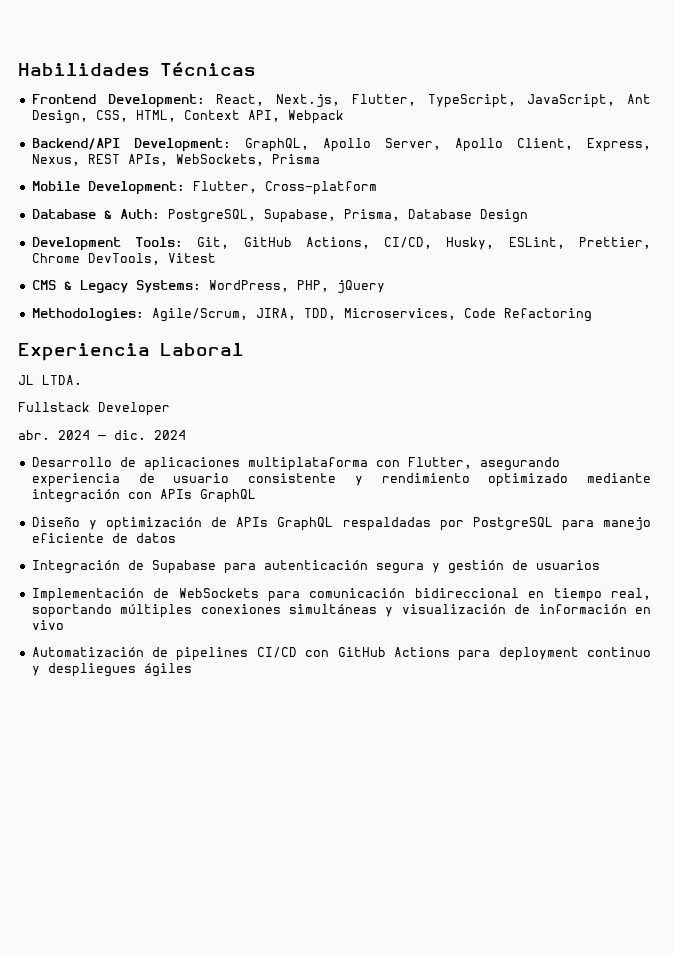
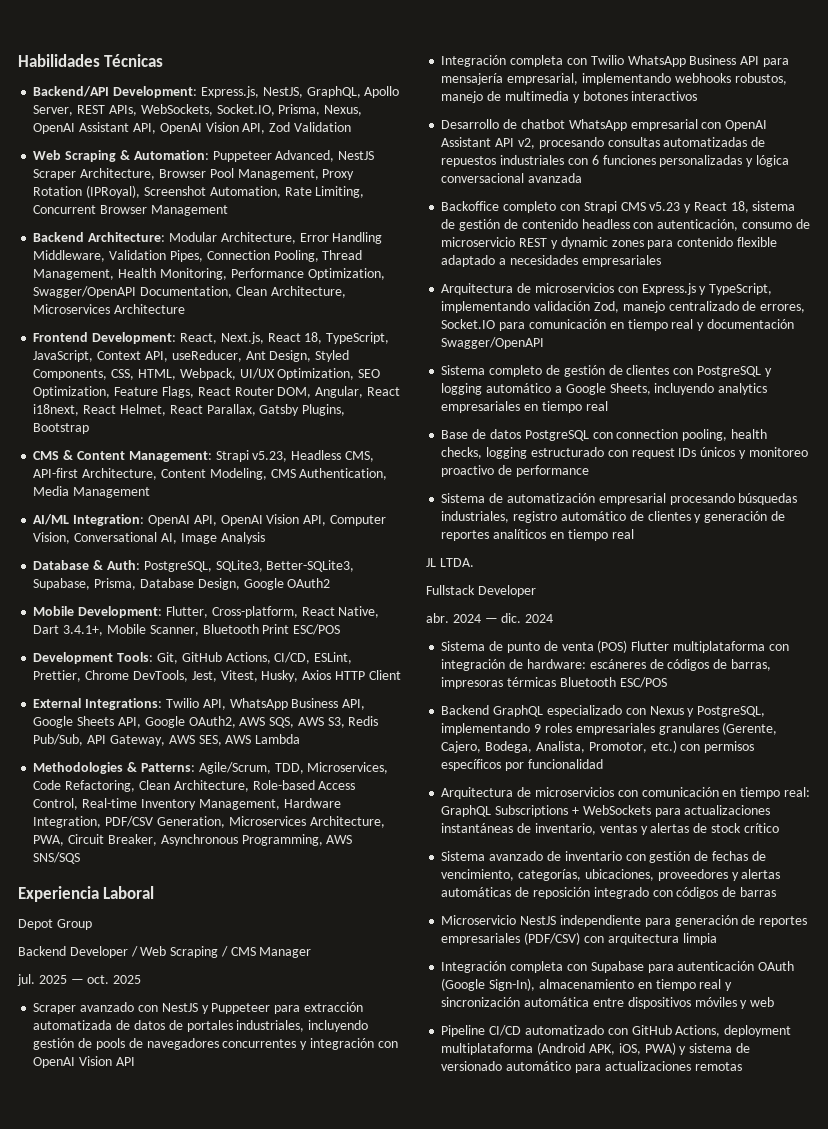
[31,94,651,108] [31,110,344,124] [31,138,651,152] [31,154,320,166] [31,181,377,195] Frontend Development: React, Next.js, Flutter, TypeScript, JavaScript, Ant Design, CSS, HTML, Context API, Webpack // Backend/API Development: GraphQL, Apollo Server, Apollo Client, Express, Nexus, REST APIs, WebSockets, Prisma // Mobile Development: Flutter, Cross-platform -> [33,86,400,98] [33,104,363,116] [33,122,351,134] [33,150,375,162] [33,168,355,180] [33,185,365,198] [33,205,228,216] [33,232,383,244] [33,250,363,262] [33,268,385,280] [33,286,346,298] [33,304,186,314] [33,332,390,344] [33,350,350,362] [33,368,381,380] [33,386,400,398] [33,404,346,416] [33,423,90,434] [33,450,374,462] [33,468,388,480] [33,486,151,498] [33,514,386,526] [33,532,265,544] Backend/API Development: Express.js, NestJS, GraphQL, Apollo Server, REST APIs, WebSockets, Socket.IO, Prisma, Nexus, OpenAI Assistant API, OpenAI Vision API, Zod Validation // Web Scraping & Automation: Puppeteer Advanced, NestJS Scraper Architecture, Browser Pool Management, Proxy Rotation (IPRoyal), Screenshot Automation, Rate Limiting, Concurrent Browser Management // Backend Architecture: Modular Architecture, Error Handling Middleware, Validation Pipes, Connection Pooling, Thread Management, Health Monitoring, Performance Optimization, Swagger/OpenAPI Documentation, Clean Architecture, Microservices Architecture // Frontend Development: React, Next.js, React 18, TypeScript, JavaScript, Context API, useReducer, Ant Design, Styled Components, CSS, HTML, Webpack, UI/UX Optimization, SEO Optimization, Feature Flags, React Router DOM, Angular, React i18next, React Helmet, React Parallax, Gatsby Plugins, Bootstrap // CMS & Content Management: Strapi v5.23, Headless CMS, API-first Architecture, Content Modeling, CMS Authentication, Media Management // AI/ML Integration: OpenAI API, OpenAI Vision API, Computer Vision, Conversational AI, Image Analysis
(256, 216) none -> [215,560,355,572] SQLite3, Better-SQLite3,
[479,209,528,223] Design -> [197,578,331,590] [33,606,380,618] [33,624,341,636] Design, Google OAuth2 // Mobile Development: Flutter, Cross-platform, React Native, Dart 3.4.1+, Mobile Scanner, Bluetooth Print ESC/POS
[446,237,495,250] Husky, -> (311, 658) none
[167,253,216,263] [31,280,385,294] [31,308,592,322] [18,343,244,361] Vitest // CMS & Legacy Systems: WordPress, PHP, jQuery // Methodologies: Agile/Scrum, JIRA, TDD, Microservices, Code Refactoring // Experiencia Laboral -> [191,670,401,682] [33,698,366,710] [33,716,379,728] [33,734,301,746] [33,762,389,774] [33,780,356,792] [33,798,341,810] [33,816,385,828] [33,834,353,846] [33,852,81,864] [18,886,155,902] [18,919,92,930] [18,946,312,958] [17,974,142,986] [33,1002,363,1014] [33,1020,369,1032] [33,1038,398,1050] [33,1056,135,1068] [441,55,789,67] [441,73,787,85] [441,91,698,103] [441,119,768,131] [441,137,766,149] [441,155,789,167] [441,173,583,183] [441,201,796,213] [441,219,810,231] [441,237,777,249] [441,255,661,267] [441,283,773,295] [441,301,806,313] [441,319,794,331] [441,337,545,349] [441,365,772,377] [441,383,768,395] [441,401,608,413] [441,429,767,441] [441,447,808,459] [441,465,589,477] [441,493,798,505] [441,511,785,523] [441,529,634,541] Jest, Vitest, Husky, Axios HTTP Client // External Integrations: Twilio API, WhatsApp Business API, Google Sheets API, Google OAuth2, AWS SQS, AWS S3, Redis Pub/Sub, API Gateway, AWS SES, AWS Lambda // Methodologies & Patterns: Agile/Scrum, TDD, Microservices, Code Refactoring, Clean Architecture, Role-based Access Control, Real-time Inventory Management, Hardware Integration, PDF/CSV Generation, Microservices Architecture, PWA, Circuit Breaker, Asynchronous Programming, AWS SNS/SQS // Experiencia Laboral // Depot Group // Backend Developer / Web Scraping / CMS Manager // jul. 2025 — oct. 2025 // Scraper avanzado con NestJS y Puppeteer para extracción automatizada de datos de portales industriales, incluyendo gestión de pools de navegadores concurrentes y integración con OpenAI Vision API // Integración completa con Twilio WhatsApp Business API para mensajería empresarial, implementando webhooks robustos, manejo de multimedia y botones interactivos // Desarrollo de chatbot WhatsApp empresarial con OpenAI Assistant API v2, procesando consultas automatizadas de repuestos industriales con 6 funciones personalizadas y lógica conversacional avanzada // Backoffice completo con Strapi CMS v5.23 y React 18, sistema de gestión de contenido headless con autenticación, consumo de microservicio REST y dynamic zones para contenido flexible adaptado a necesidades empresariales // Arquitectura de microservicios con Express.js y TypeScript, implementando validación Zod, manejo centralizado de errores, Socket.IO para comunicación en tiempo real y documentación Swagger/OpenAPI // Sistema completo de gestión de clientes con PostgreSQL y logging automático a Google Sheets, incluyendo analytics empresariales en tiempo real // Base de datos PostgreSQL con connection pooling, health checks, logging estructurado con request IDs únicos y monitoreo proactivo de performance // Sistema de automatización empresarial procesando búsquedas industriales, registro automático de clientes y generación de reportes analíticos en tiempo real
[31,457,560,471] [31,473,651,487] [31,489,256,503] [31,517,651,531] [31,533,176,543] [31,560,144,574] Desarrollo de aplicaciones multiplataforma con Flutter, asegurando experiencia de usuario consistente y rendimiento optimizado mediante integración con APIs GraphQL // Diseño y optimización de APIs GraphQL respaldadas por PostgreSQL para manejo eficiente de datos // Integración de -> [441,640,789,653] [441,659,771,671] [441,677,667,689] [441,705,766,717] [441,722,778,735] [441,740,755,753] [441,759,603,771] [441,787,810,799] [441,805,771,817] [441,823,779,835] [441,851,766,863] [441,869,781,881] [441,887,776,899] [441,915,808,927] [441,932,717,945] [441,961,587,973] Sistema de punto de venta (POS) Flutter multiplataforma con integración de hardware: escáneres de códigos de barras, impresoras térmicas Bluetooth ESC/POS // Backend GraphQL especializado con Nexus y PostgreSQL, implementando 9 roles empresariales granulares (Gerente, Cajero, Bodega, Analista, Promotor, etc.) con permisos específicos por funcionalidad // Arquitectura de microservicios con comunicación en tiempo real: GraphQL Subscriptions + WebSockets para actualizaciones instantáneas de inventario, ventas y alertas de stock crítico // Sistema avanzado de inventario con gestión de fechas de vencimiento, categorías, ubicaciones, proveedores y alertas automáticas de reposición integrado con códigos de barras // Microservicio NestJS independiente para generación de reportes empresariales (PDF/CSV) con arquitectura limpia // Integración completa con
[375,560,600,574] [31,588,651,602] [31,604,651,618] [31,620,64,630] [31,647,651,661] [31,663,192,677] segura y gestión de usuarios // Implementación de WebSockets para comunicación bidireccional en tiempo real, soportando múltiples conexiones simultáneas y visualización de información en vivo // Automatización de pipelines CI/CD con GitHub Actions para deployment continuo y despliegues ágiles -> [758,961,795,971] [441,978,733,991] [441,997,775,1009] [441,1025,792,1037] [441,1042,750,1055] [441,1061,742,1073] OAuth (Google Sign-In), almacenamiento en tiempo real y sincronización automática entre dispositivos móviles y web // Pipeline CI/CD automatizado con GitHub Actions, deployment multiplataforma (Android APK, iOS, PWA) y sistema de versionado automático para actualizaciones remotas

